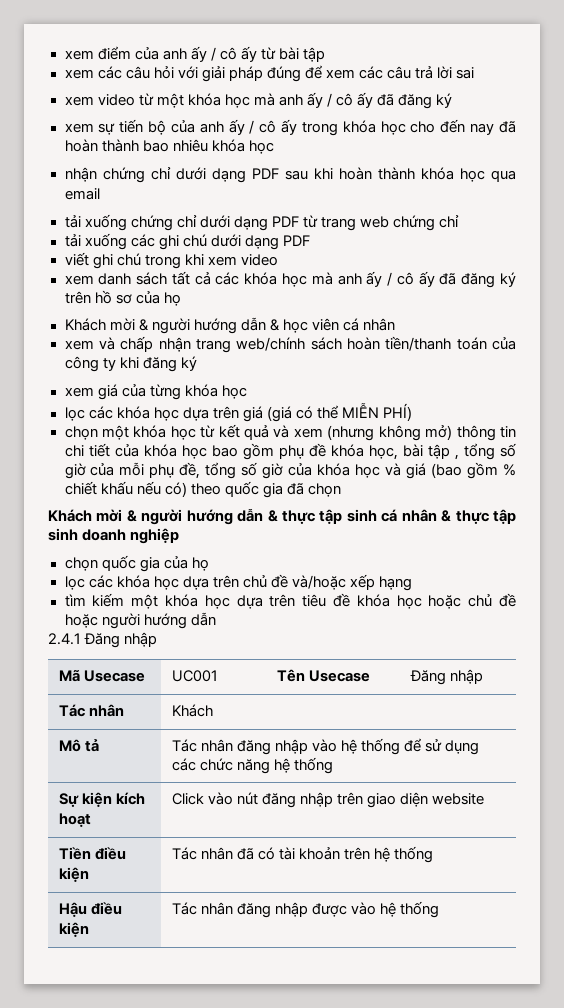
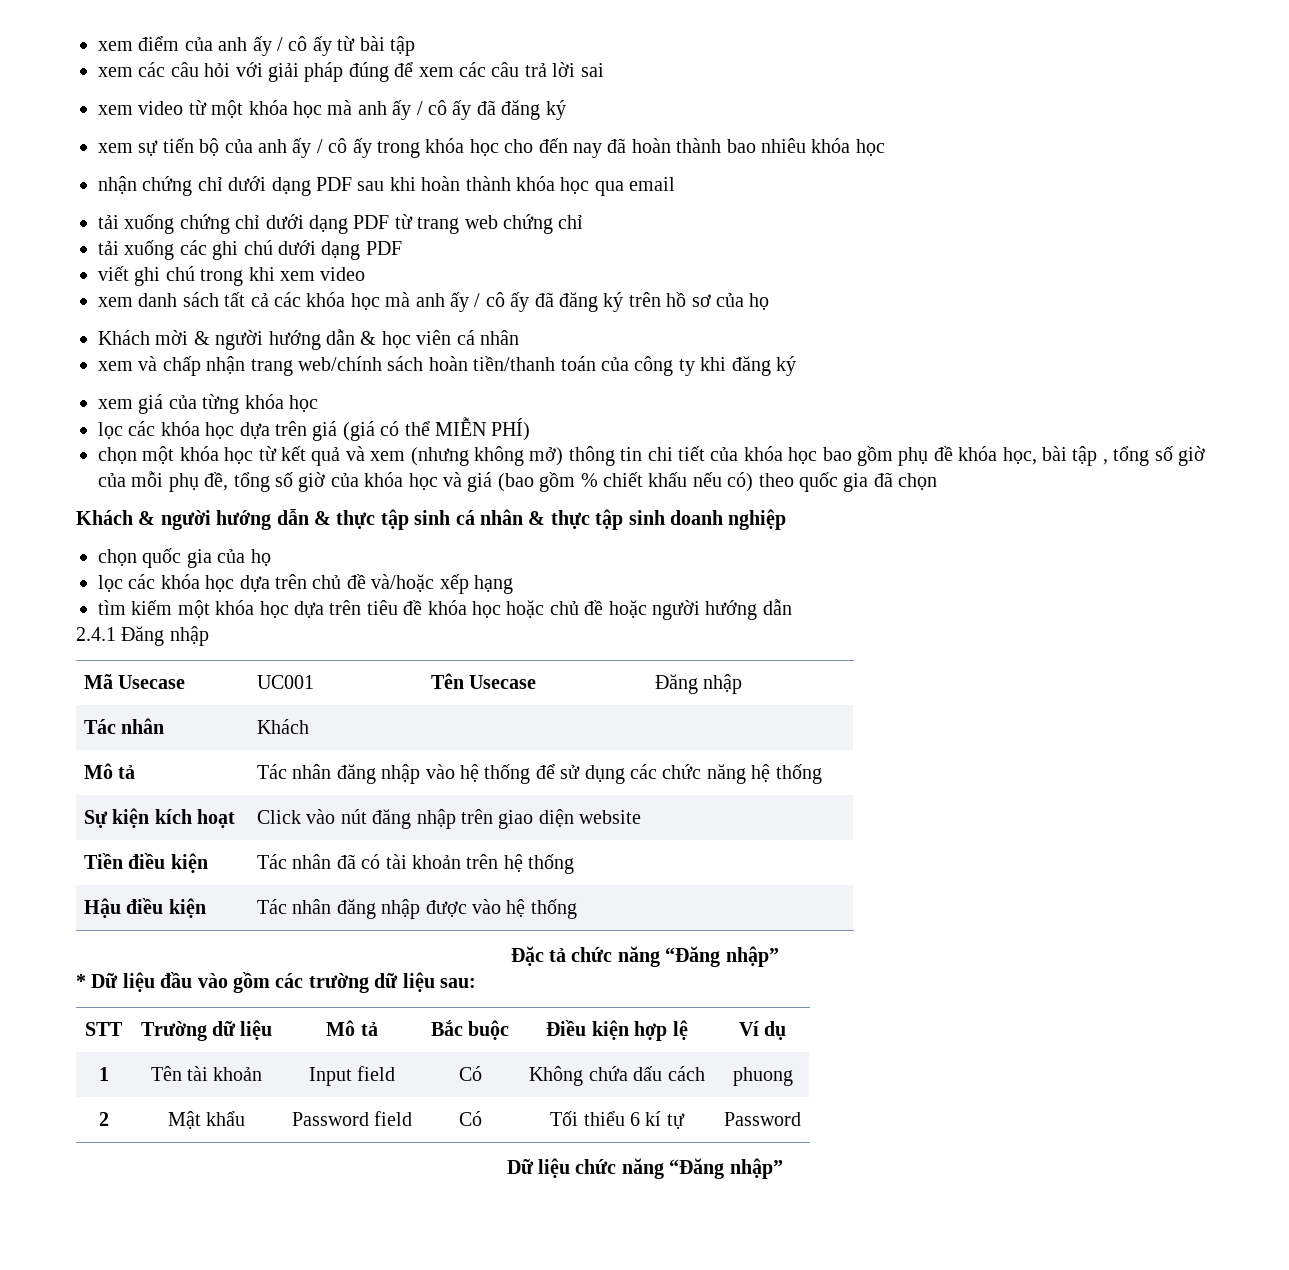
[96,509,123,522] mời -> (133, 517) none
(440, 909) none -> [510,946,779,967] [76,972,476,993] [85,1022,123,1036] [140,1020,273,1041] [326,1020,378,1036] [430,1020,510,1040] [546,1020,688,1041] [738,1021,787,1040] [98,1067,109,1081] [150,1066,263,1081] [308,1066,396,1086] [458,1066,482,1081] [529,1066,705,1086] [732,1067,793,1086] [98,1112,109,1126] [167,1111,246,1129] [291,1111,413,1126] [458,1111,482,1126] [550,1111,685,1129] [724,1112,801,1126] [506,1158,783,1179] // Đặc tả chức năng “Đăng nhập” // * Dữ liệu đầu vào gồm các trường dữ liệu sau: // STT | Trường dữ liệu | Mô tả | Bắc buộc | Điều kiện hợp lệ | Ví dụ // 1 | Tên tài khoản | Input field | Có | Không chứa dấu cách | phuong // 2 | Mật khẩu | Password field | Có | Tối thiểu 6 kí tự | Password // Dữ liệu chức năng “Đăng nhập”

